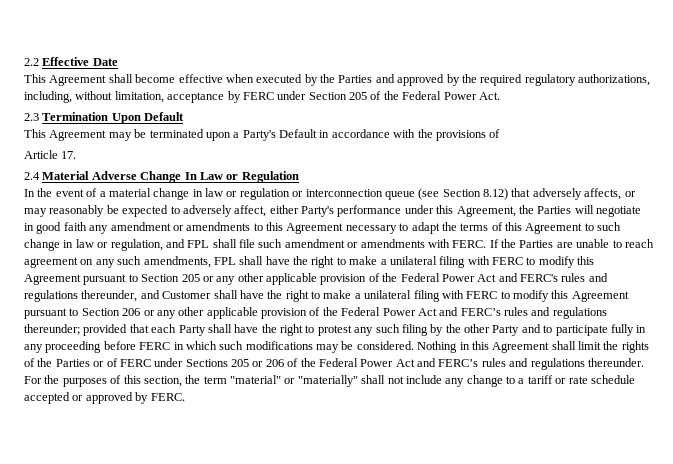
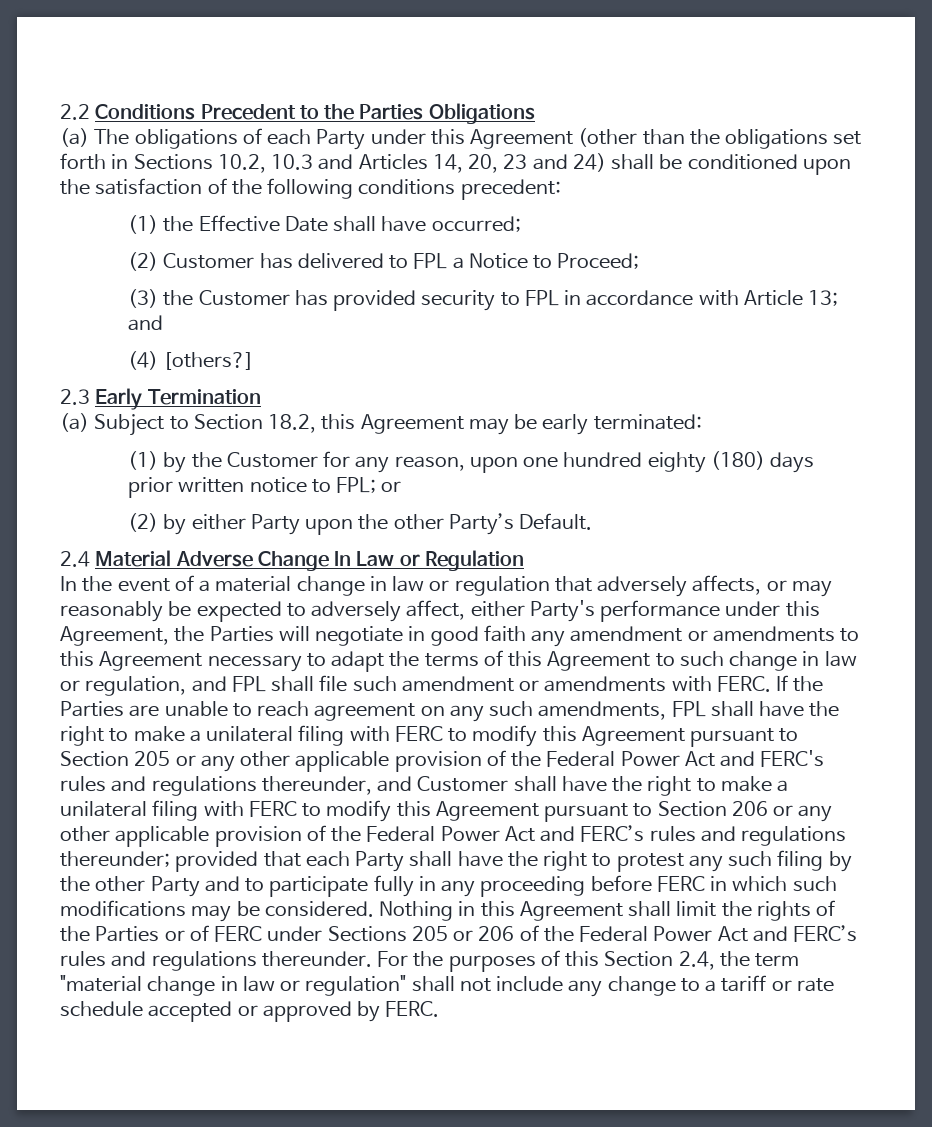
[42,57,118,66] [24,74,650,86] [24,91,500,103] Effective Date // This Agreement shall become effective when executed by the Parties and approved by the required regulatory authorizations, including, without limitation, acceptance by FERC under Section 205 of the Federal Power Act. -> [95,103,535,124] [60,128,862,150] [60,153,851,175] [60,178,561,200] [128,215,521,234] [128,252,640,271] [128,289,839,311] [128,315,164,331] [128,351,255,370] Conditions Precedent to the Parties Obligations // (a) The obligations of each Party under this Agreement (other than the obligations set forth in Sections 10.2, 10.3 and Articles 14, 20, 23 and 24) shall be conditioned upon the satisfaction of the following conditions precedent: // (1) the Effective Date shall have occurred; // (2) Customer has delivered to FPL a Notice to Proceed; // (3) the Customer has provided security to FPL in accordance with Article 13; and // (4) [others?]
(39, 117) none -> [95,388,143,410] Early
[111,112,185,124] [24,129,501,141] [24,150,77,159] Upon Default // This Agreement may be terminated upon a Party's Default in accordance with the provisions of // Article 17. -> [60,413,702,436] [128,451,815,473] [128,477,402,498] [128,513,593,535] // (a) Subject to Section 18.2, this Agreement may be early terminated: // (1) by the Customer for any reason, upon one hundred eighty (180) days prior written notice to FPL; or // (2) by either Party upon the other Party’s Default.
[292,188,508,200] or interconnection queue (see Section 8.12) -> (550, 586) none
[143,375,358,387] section, the term "material" or "materially" -> [604,951,800,970] [60,975,407,996] Section 2.4, the term "material change in law or regulation"

